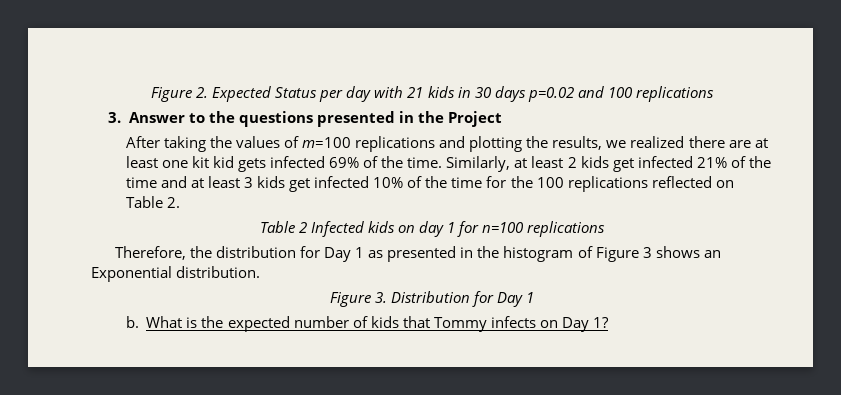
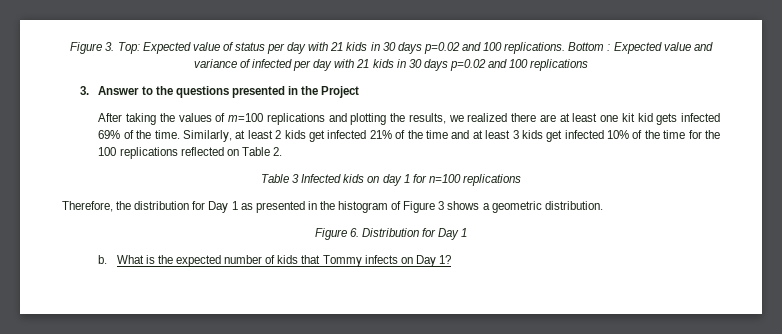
[151,86,318,102] Figure 2. Expected Status -> [70,42,713,54] [193,59,292,68] Figure 3. Top: Expected value of status per day with 21 kids in 30 days p=0.02 and 100 replications. Bottom : Expected value and variance of infected
[298,222,307,233] 2 -> [292,174,300,183] 3
[703,250,721,258] [91,266,172,282] an Exponential -> [482,201,542,213] a geometric
[374,292,387,303] 3. -> [349,228,359,237] 6.

